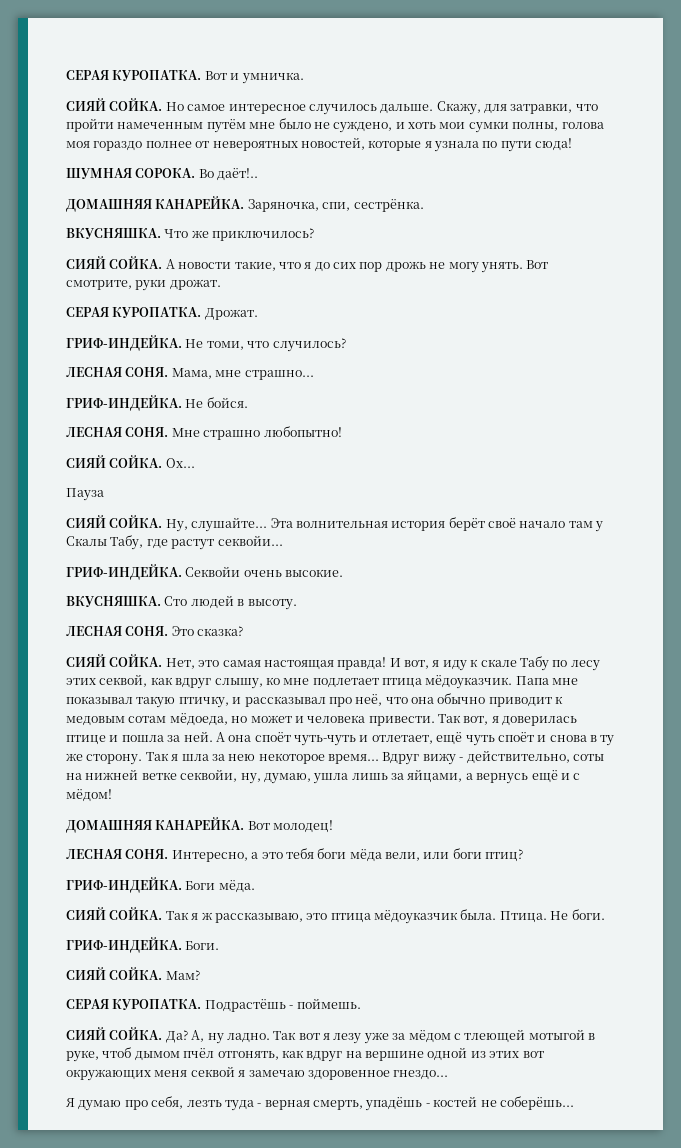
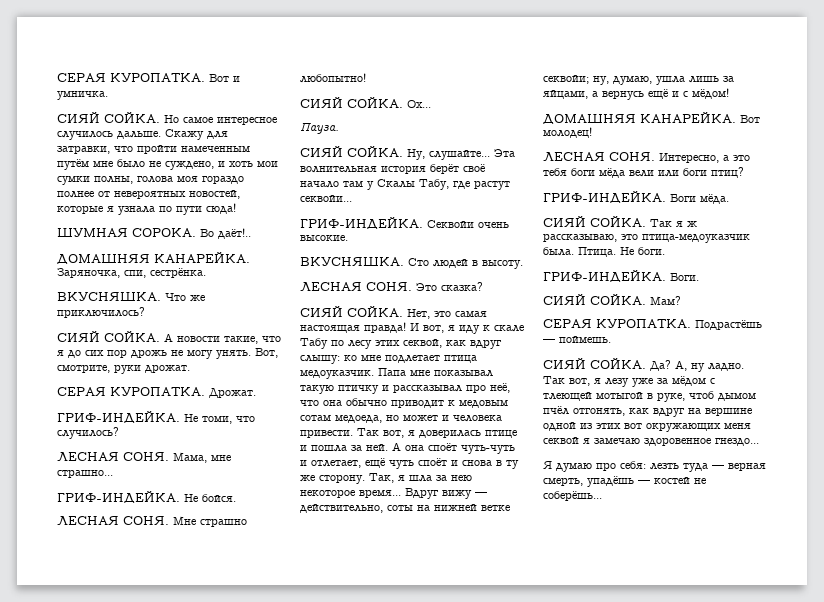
[436,101,481,115] Скажу, -> [165,129,204,140] Скажу
[526,260,549,269] Вот -> [255,348,278,358] Вот,
[66,488,104,501] Пауза -> [300,123,339,134] Пауза.
[214,678,263,689] слышу, -> [300,355,340,364] слышу:
[425,675,513,689] мёдоуказчик. -> [300,369,374,379] медоуказчик.
[178,696,229,708] птичку, -> [338,385,379,394] птичку
[169,713,228,726] мёдоеда, -> [335,414,382,423] медоеда,
[145,752,169,761] Так -> [369,473,394,483] Так,
[459,757,464,761] - -> [475,492,487,496] —
[180,769,238,782] секвойи, -> [543,75,589,84] секвойи;
[385,852,420,861] вели, -> [629,170,654,177] вели
[330,910,458,924] птица мёдоуказчик -> [642,233,750,243] птица-медоуказчик
[289,1005,294,1009] - -> [543,339,555,343] —
[298,1033,320,1040] вот -> [569,378,590,386] вот,
[151,1096,184,1109] себя, -> [620,461,646,469] себя:
[257,1103,262,1107] - -> [712,465,724,469] —
[425,1103,430,1107] - -> [638,480,650,484] —

